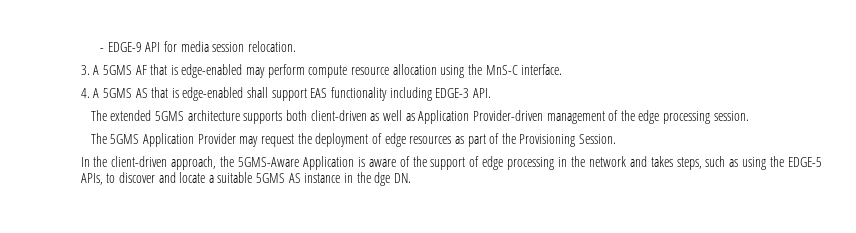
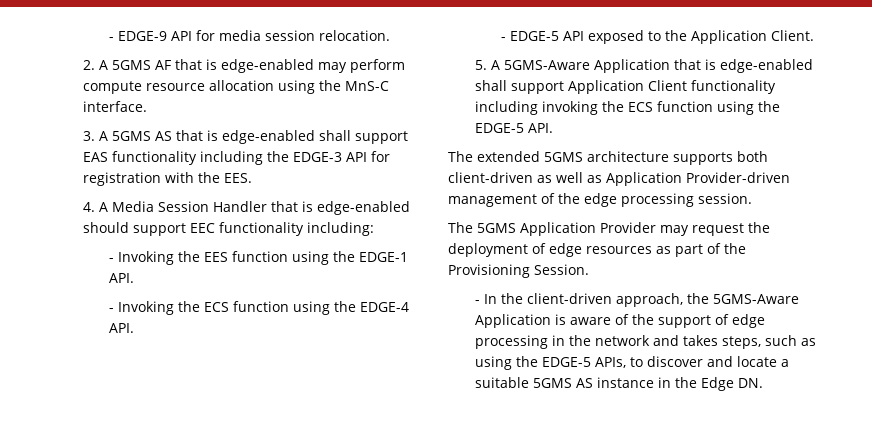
[80,65,90,75] 3. -> [82,60,95,70] 2.
[80,88,90,98] 4. -> [82,131,95,141] 3.
[435,88,470,98] EDGE-3 -> [266,151,390,162] [82,172,252,186] [82,201,410,215] [82,222,374,236] [109,251,409,265] [109,273,135,283] [109,301,410,315] [109,323,135,333] [501,30,815,44] [474,59,813,73] [474,80,776,94] [474,101,780,115] [474,123,524,133] the EDGE-3 API for registration with the EES. // 4. A Media Session Handler that is edge-enabled should support EEC functionality including: // - Invoking the EES function using the EDGE-1 API. // - Invoking the ECS function using the EDGE-4 API. // - EDGE-5 API exposed to the Application Client. // 5. A 5GMS-Aware Application that is edge-enabled shall support Application Client functionality including invoking the ECS function using the EDGE-5
(617, 139) none -> [474,300,480,304] -
[374,172,391,186] dge -> [700,377,734,391] Edge

